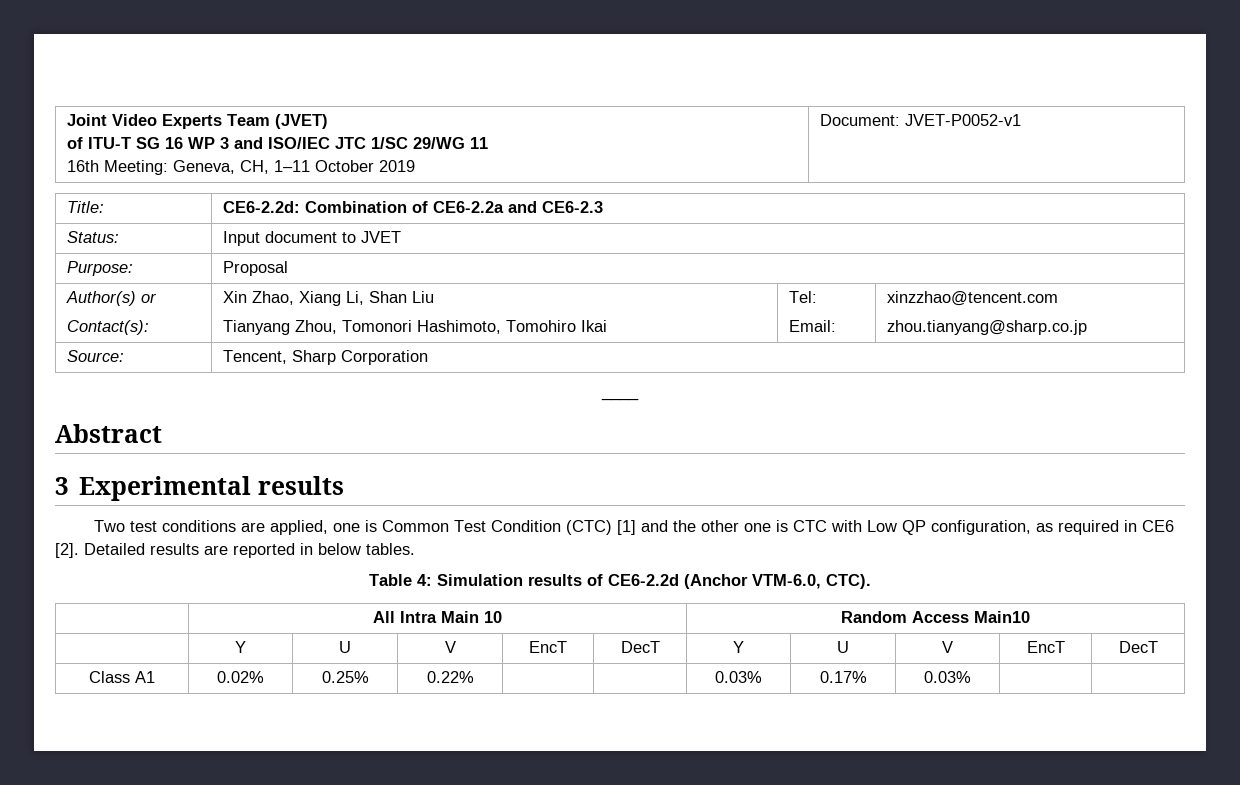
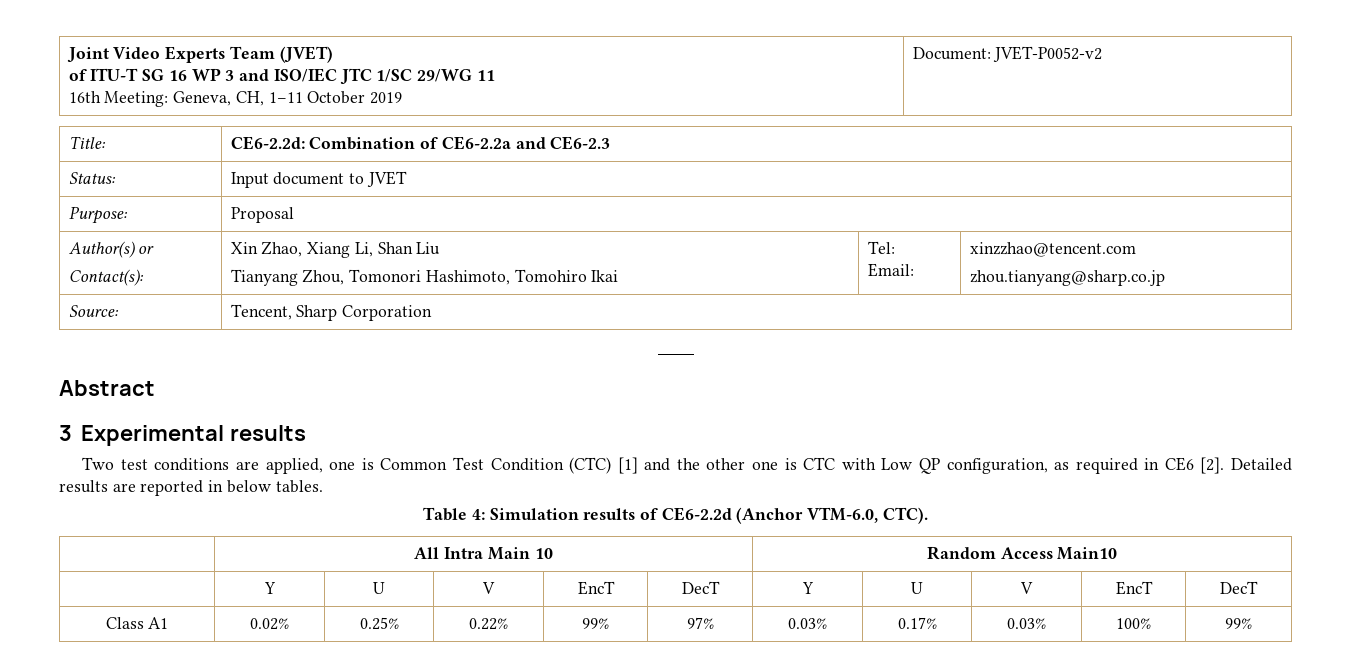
[904,114,1021,126] JVET-P0052-v1 -> [993,46,1103,62] JVET-P0052-v2
(474, 677) | -> [582,618,609,629] [686,617,714,629] 99% | 97%
(971, 677) | -> [1116,618,1151,629] [1225,618,1252,629] 100% | 99%

